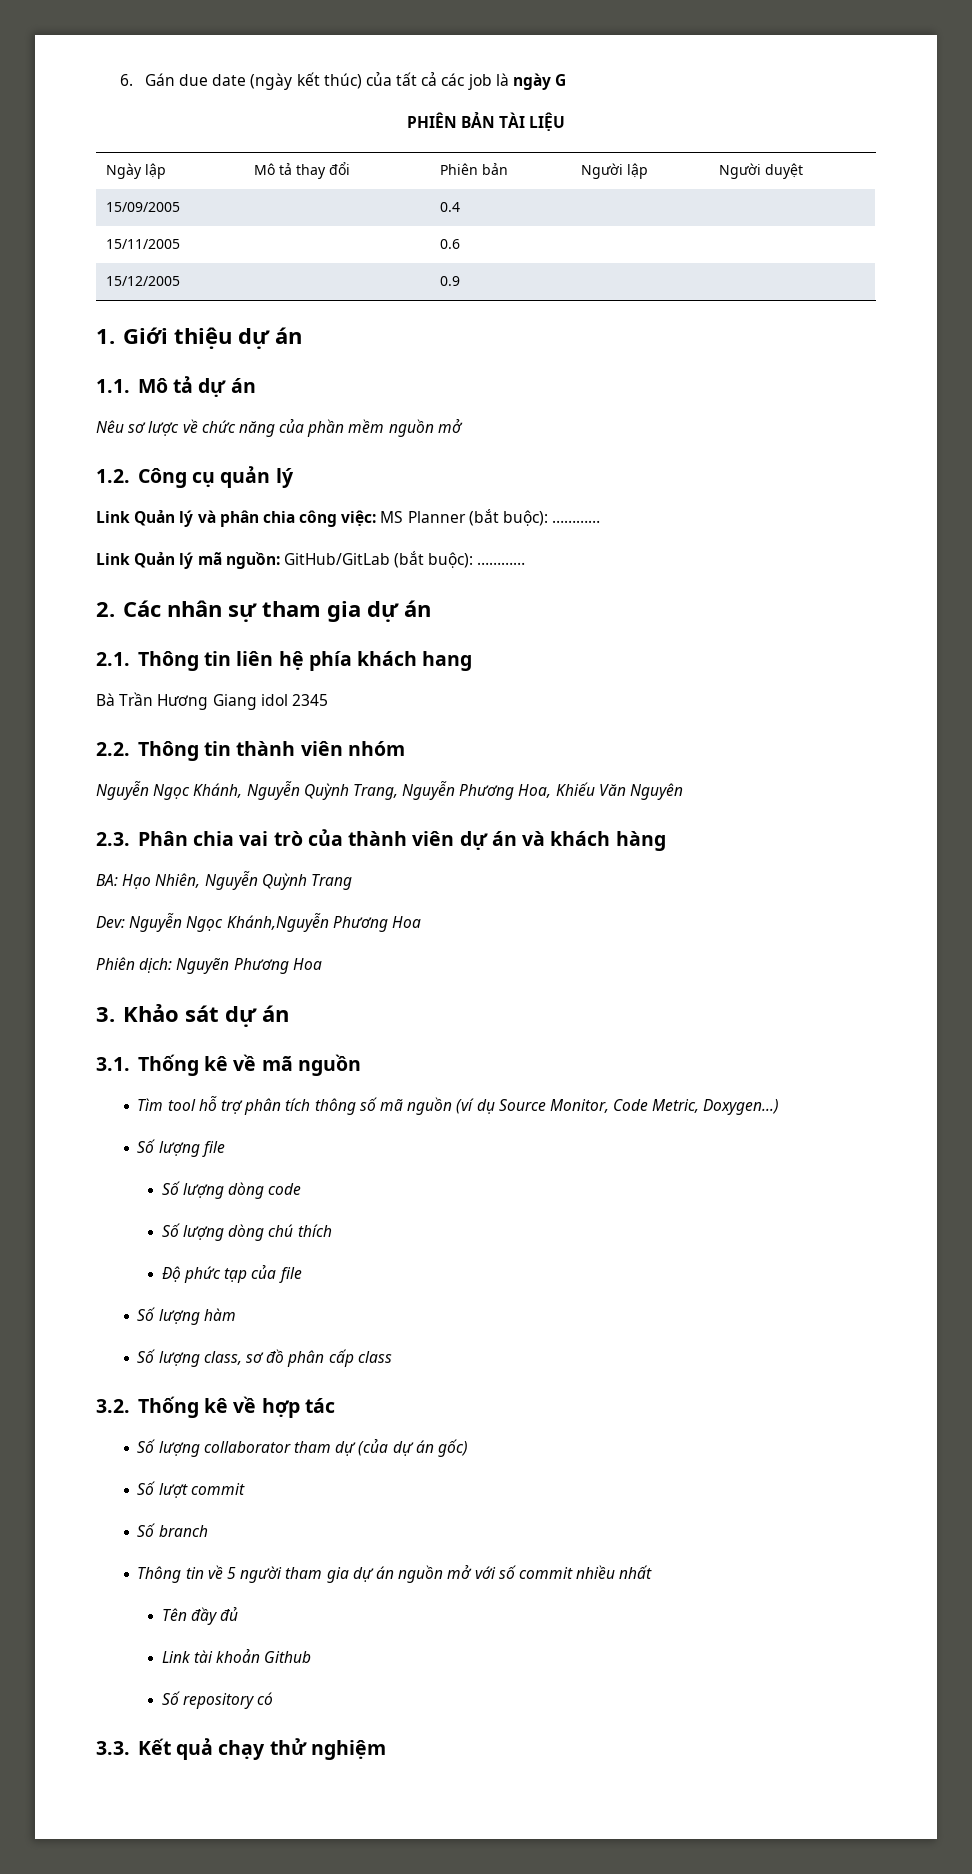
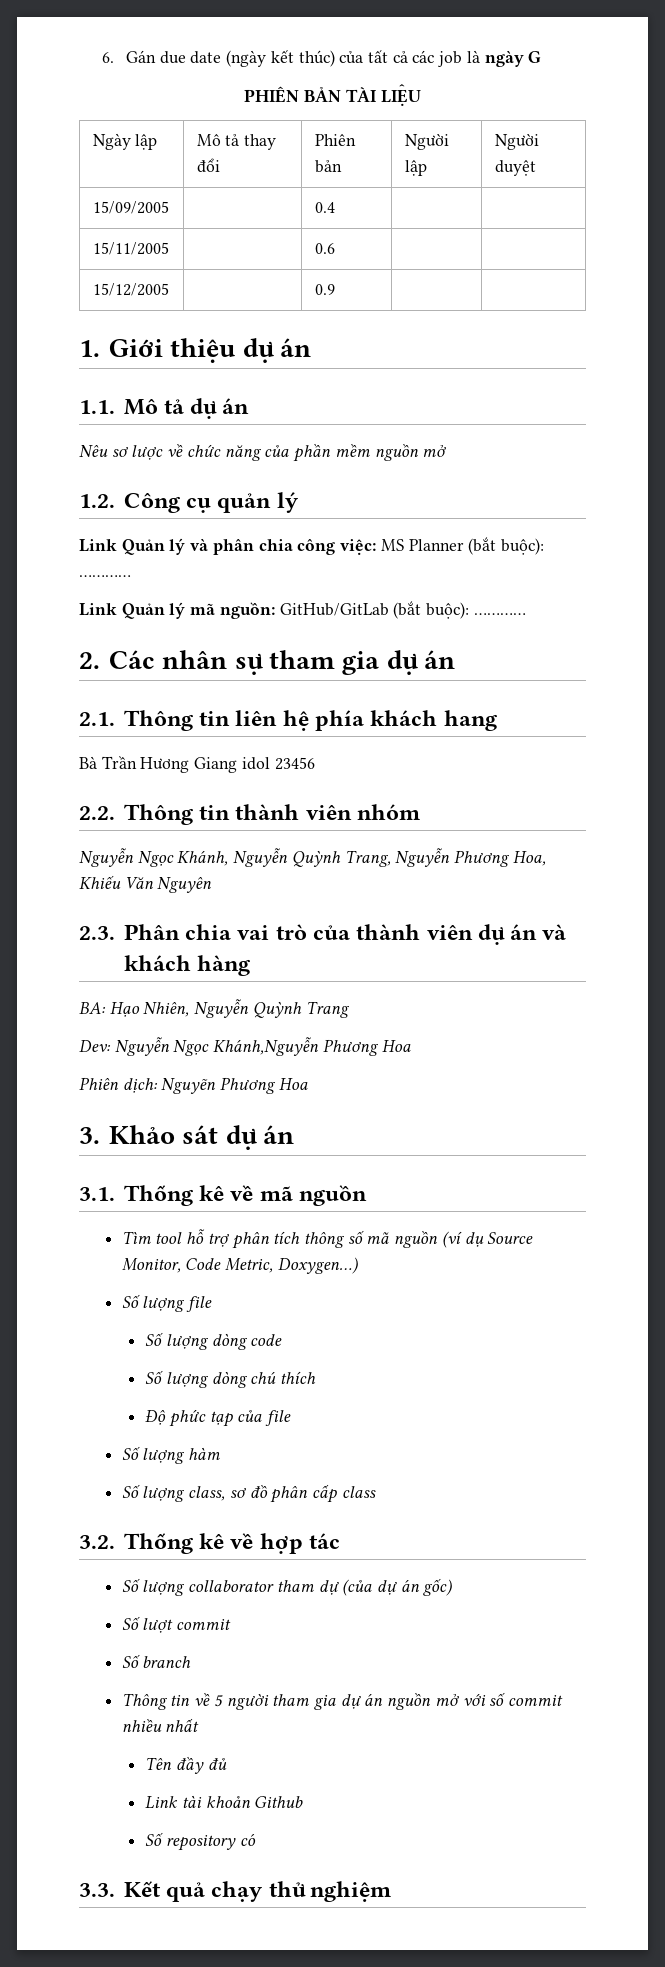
[291,694,328,706] 2345 -> [274,757,315,770] 23456

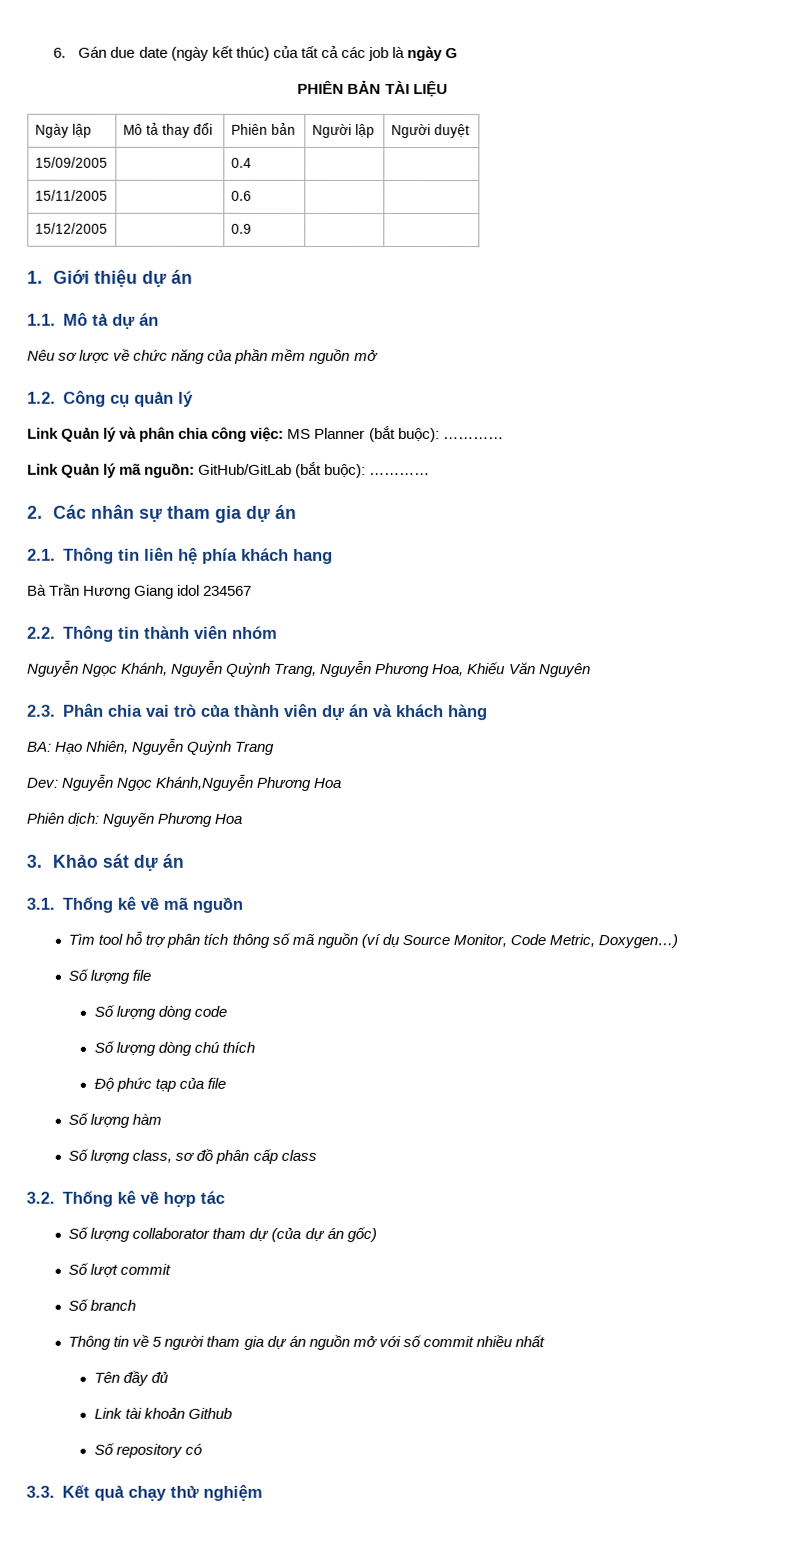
[274,757,315,770] 23456 -> [203,585,253,596] 234567

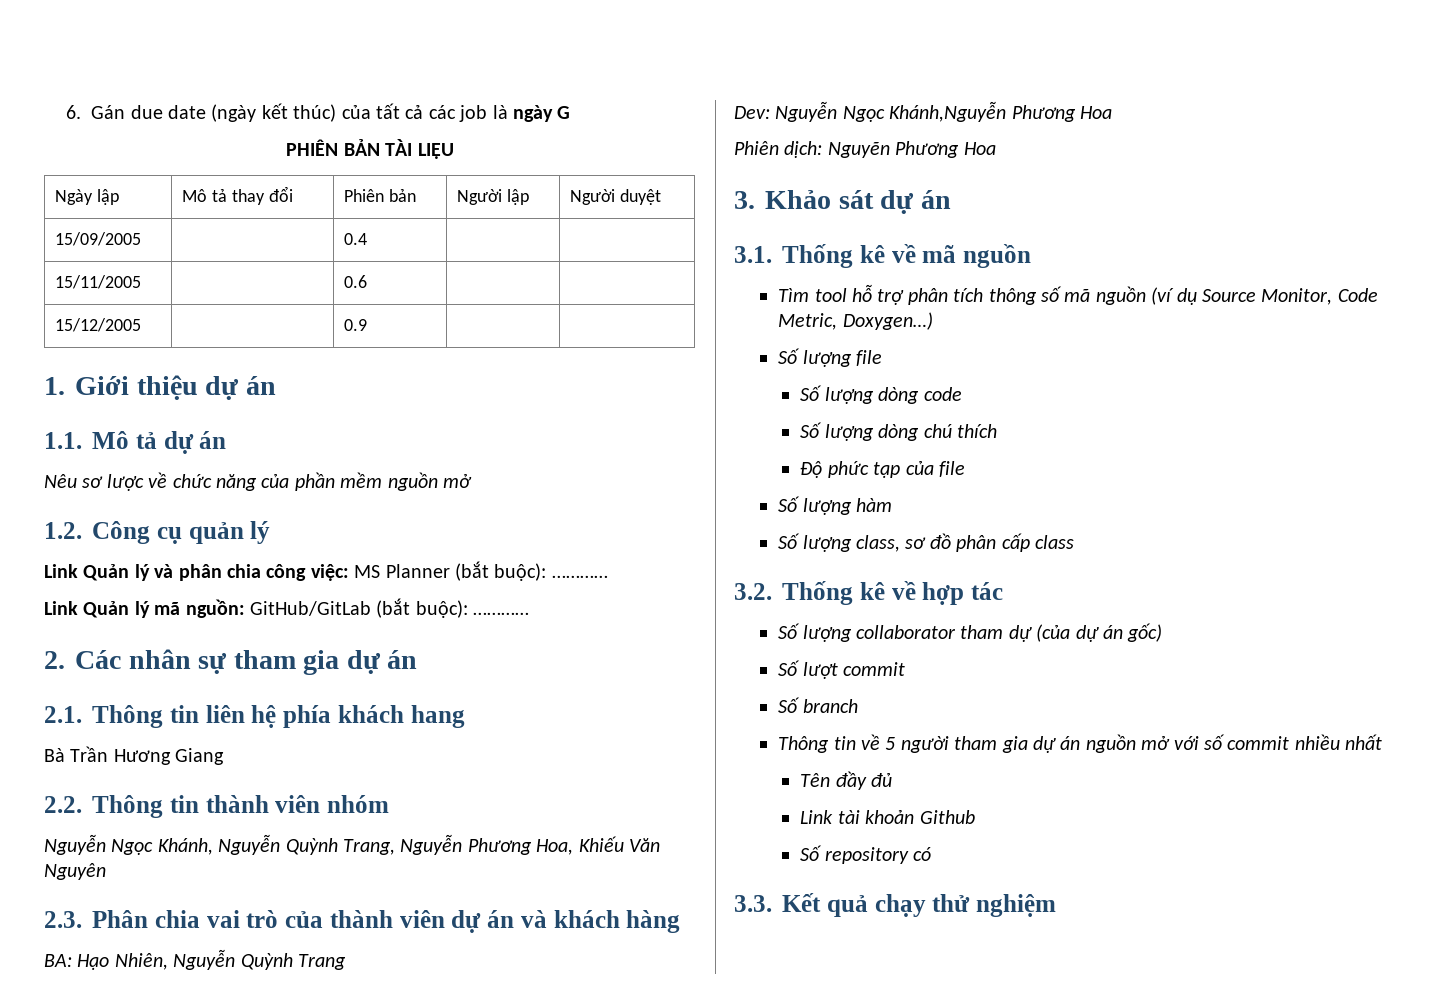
[177,584,253,596] idol 234567 -> (225, 756) none

